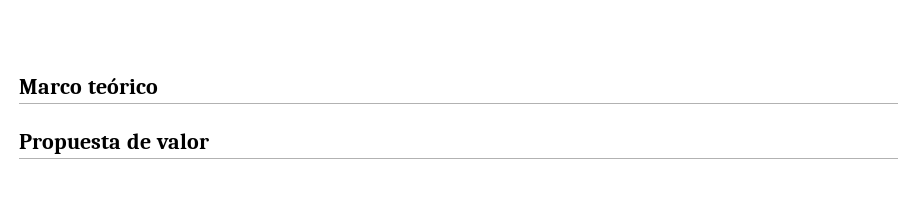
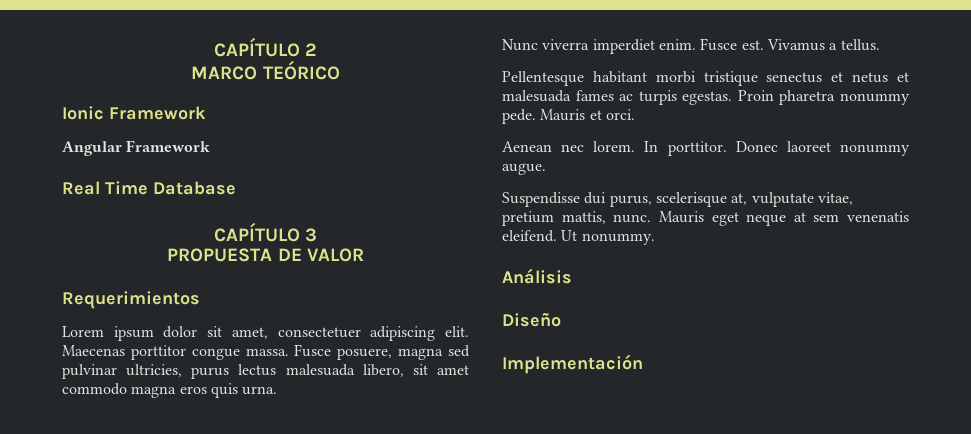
[19,78,158,94] [19,133,209,154] Marco teórico // Propuesta de valor -> [213,37,318,57] [191,60,340,80] [62,106,206,120] [62,140,211,156] [62,181,236,195] [213,222,318,242] [167,248,364,262] [62,291,200,309] [62,326,470,341] [62,344,470,360] [62,364,470,379] [62,383,278,398] [502,38,880,54] [502,71,909,86] [502,90,910,105] [502,109,635,124] [502,141,910,156] [502,163,546,175] [502,192,853,207] [502,211,909,226] [502,230,655,245] [502,268,572,284] [502,313,561,327] [502,354,643,374] CAPÍTULO 2 // MARCO TEÓRICO // Ionic Framework // Angular Framework // Real Time Database // CAPÍTULO 3 // PROPUESTA DE VALOR // Requerimientos // Lorem ipsum dolor sit amet, consectetuer adipiscing elit. Maecenas porttitor congue massa. Fusce posuere, magna sed pulvinar ultricies, purus lectus malesuada libero, sit amet commodo magna eros quis urna. // Nunc viverra imperdiet enim. Fusce est. Vivamus a tellus. // Pellentesque habitant morbi tristique senectus et netus et malesuada fames ac turpis egestas. Proin pharetra nonummy pede. Mauris et orci. // Aenean nec lorem. In porttitor. Donec laoreet nonummy augue. // Suspendisse dui purus, scelerisque at, vulputate vitae, pretium mattis, nunc. Mauris eget neque at sem venenatis eleifend. Ut nonummy. // Análisis // Diseño // Implementación

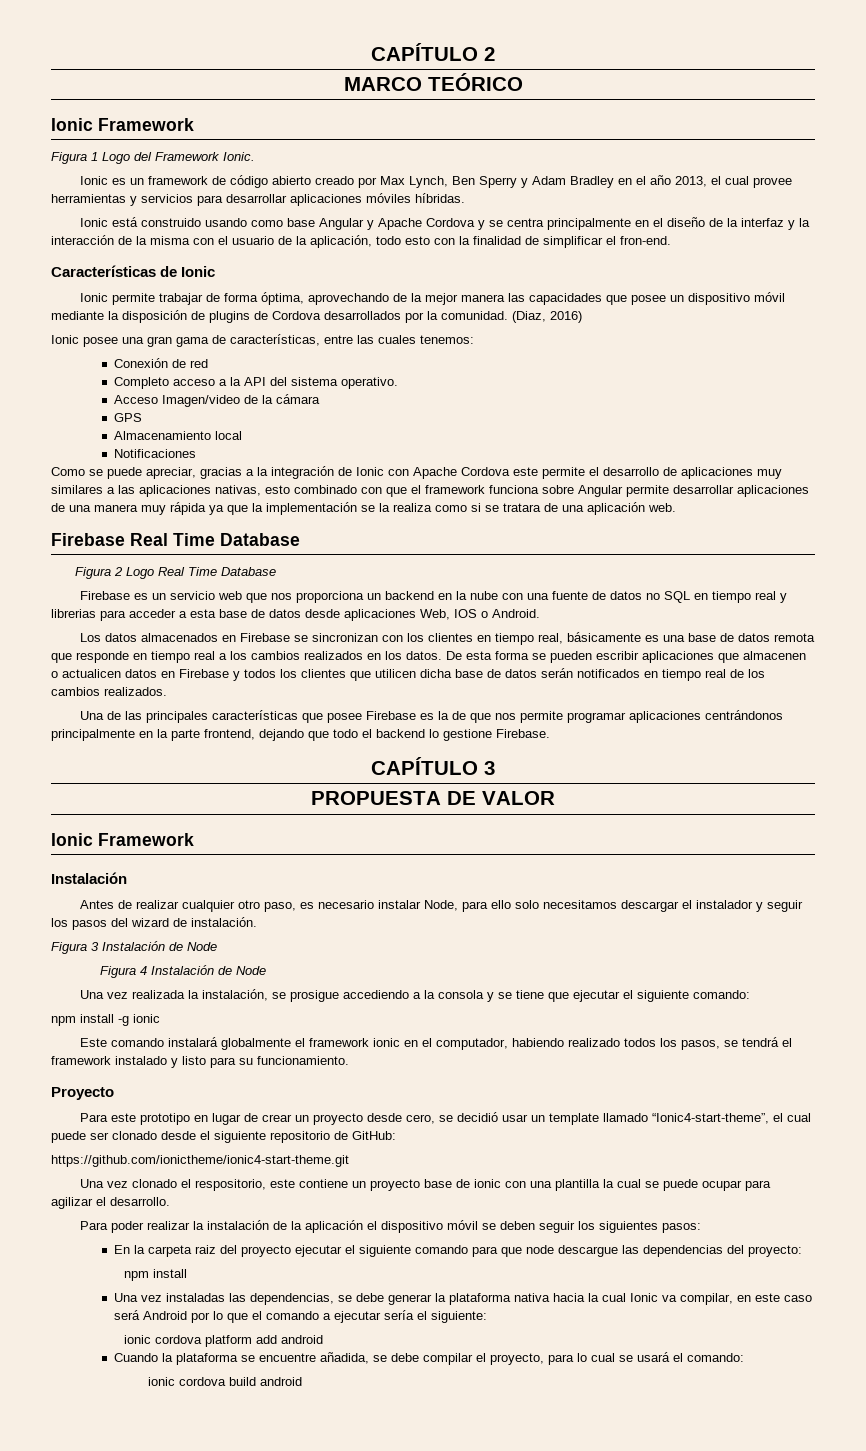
[62,140,211,156] [62,181,236,195] Angular Framework // Real Time Database -> [51,152,255,164] [80,175,793,188] [51,193,465,206] [80,217,811,230] [51,235,671,248] [51,265,216,277] [80,292,786,305] [51,310,582,323] [51,334,474,347] [113,358,208,368] [113,377,398,389] [113,394,320,407] [113,413,142,422] [113,431,242,440] [113,449,196,458] [51,466,782,479] [51,485,809,497] [51,502,676,515] [51,533,300,546] [75,567,277,579] [80,591,788,603] [51,609,540,621] [80,632,816,645] [51,651,806,663] [51,668,765,681] [51,687,167,696] [80,710,784,723] [51,729,550,741] Figura 1 Logo del Framework Ionic. // Ionic es un framework de código abierto creado por Max Lynch, Ben Sperry y Adam Bradley en el año 2013, el cual provee herramientas y servicios para desarrollar aplicaciones móviles híbridas. // Ionic está construido usando como base Angular y Apache Cordova y se centra principalmente en el diseño de la interfaz y la interacción de la misma con el usuario de la aplicación, todo esto con la finalidad de simplificar el fron-end. // Características de Ionic // Ionic permite trabajar de forma óptima, aprovechando de la mejor manera las capacidades que posee un dispositivo móvil mediante la disposición de plugins de Cordova desarrollados por la comunidad. (Diaz, 2016) // Ionic posee una gran gama de características, entre las cuales tenemos: // Conexión de red // Completo acceso a la API del sistema operativo. // Acceso Imagen/video de la cámara // GPS // Almacenamiento local // Notificaciones // Como se puede apreciar, gracias a la integración de Ionic con Apache Cordova este permite el desarrollo de aplicaciones muy similares a las aplicaciones nativas, esto combinado con que el framework funciona sobre Angular permite desarrollar aplicaciones de una manera muy rápida ya que la implementación se la realiza como si se tratara de una aplicación web. // Firebase Real Time Database // Figura 2 Logo Real Time Database // Firebase es un servicio web que nos proporciona un backend en la nube con una fuente de datos no SQL en tiempo real y librerias para acceder a esta base de datos desde aplicaciones Web, IOS o Android. // Los datos almacenados en Firebase se sincronizan con los clientes en tiempo real, básicamente es una base de datos remota que responde en tiempo real a los cambios realizados en los datos. De esta forma se pueden escribir aplicaciones que almacenen o actualicen datos en Firebase y todos los clientes que utilicen dicha base de datos serán notificados en tiempo real de los cambios realizados. // Una de las principales características que posee Firebase es la de que nos permite programar aplicaciones centrándonos principalmente en la parte frontend, dejando que todo el backend lo gestione Firebase.
[62,291,200,309] [62,326,470,341] [62,344,470,360] [62,364,470,379] [62,383,278,398] [502,38,880,54] [502,71,909,86] [502,90,910,105] [502,109,635,124] [502,141,910,156] [502,163,546,175] [502,192,853,207] [502,211,909,226] [502,230,655,245] [502,268,572,284] [502,313,561,327] [502,354,643,374] Requerimientos // Lorem ipsum dolor sit amet, consectetuer adipiscing elit. Maecenas porttitor congue massa. Fusce posuere, magna sed pulvinar ultricies, purus lectus malesuada libero, sit amet commodo magna eros quis urna. // Nunc viverra imperdiet enim. Fusce est. Vivamus a tellus. // Pellentesque habitant morbi tristique senectus et netus et malesuada fames ac turpis egestas. Proin pharetra nonummy pede. Mauris et orci. // Aenean nec lorem. In porttitor. Donec laoreet nonummy augue. // Suspendisse dui purus, scelerisque at, vulputate vitae, pretium mattis, nunc. Mauris eget neque at sem venenatis eleifend. Ut nonummy. // Análisis // Diseño // Implementación -> [51,833,194,846] [51,872,127,884] [80,900,804,912] [51,917,257,930] [51,941,217,954] [99,965,266,978] [80,989,751,1002] [51,1014,160,1026] [80,1037,793,1050] [51,1056,349,1068] [51,1087,114,1100] [80,1112,812,1125] [51,1131,396,1143] [51,1155,349,1167] [80,1179,772,1191] [51,1197,170,1209] [80,1220,702,1233] [113,1245,802,1257] [123,1269,187,1281] [113,1293,812,1305] [113,1310,487,1323] [123,1335,323,1347] [113,1352,744,1365] [148,1377,303,1386] Ionic Framework // Instalación // Antes de realizar cualquier otro paso, es necesario instalar Node, para ello solo necesitamos descargar el instalador y seguir los pasos del wizard de instalación. // Figura 3 Instalación de Node // Figura 4 Instalación de Node // Una vez realizada la instalación, se prosigue accediendo a la consola y se tiene que ejecutar el siguiente comando: // npm install -g ionic // Este comando instalará globalmente el framework ionic en el computador, habiendo realizado todos los pasos, se tendrá el framework instalado y listo para su funcionamiento. // Proyecto // Para este prototipo en lugar de crear un proyecto desde cero, se decidió usar un template llamado “Ionic4-start-theme”, el cual puede ser clonado desde el siguiente repositorio de GitHub: // https://github.com/ionictheme/ionic4-start-theme.git // Una vez clonado el respositorio, este contiene un proyecto base de ionic con una plantilla la cual se puede ocupar para agilizar el desarrollo. // Para poder realizar la instalación de la aplicación el dispositivo móvil se deben seguir los siguientes pasos: // En la carpeta raiz del proyecto ejecutar el siguiente comando para que node descargue las dependencias del proyecto: // npm install // Una vez instaladas las dependencias, se debe generar la plataforma nativa hacia la cual Ionic va compilar, en este caso será Android por lo que el comando a ejecutar sería el siguiente: // ionic cordova platform add android // Cuando la plataforma se encuentre añadida, se debe compilar el proyecto, para lo cual se usará el comando: // ionic cordova build android

